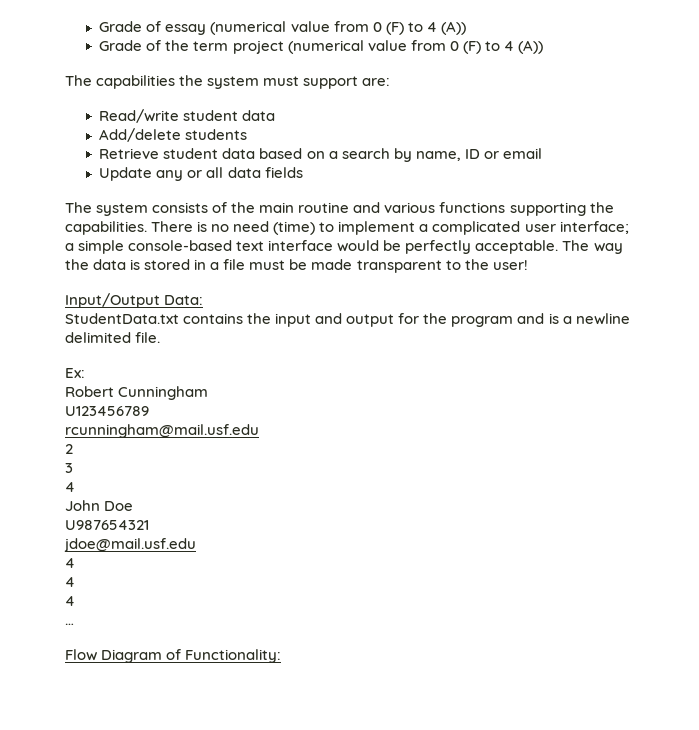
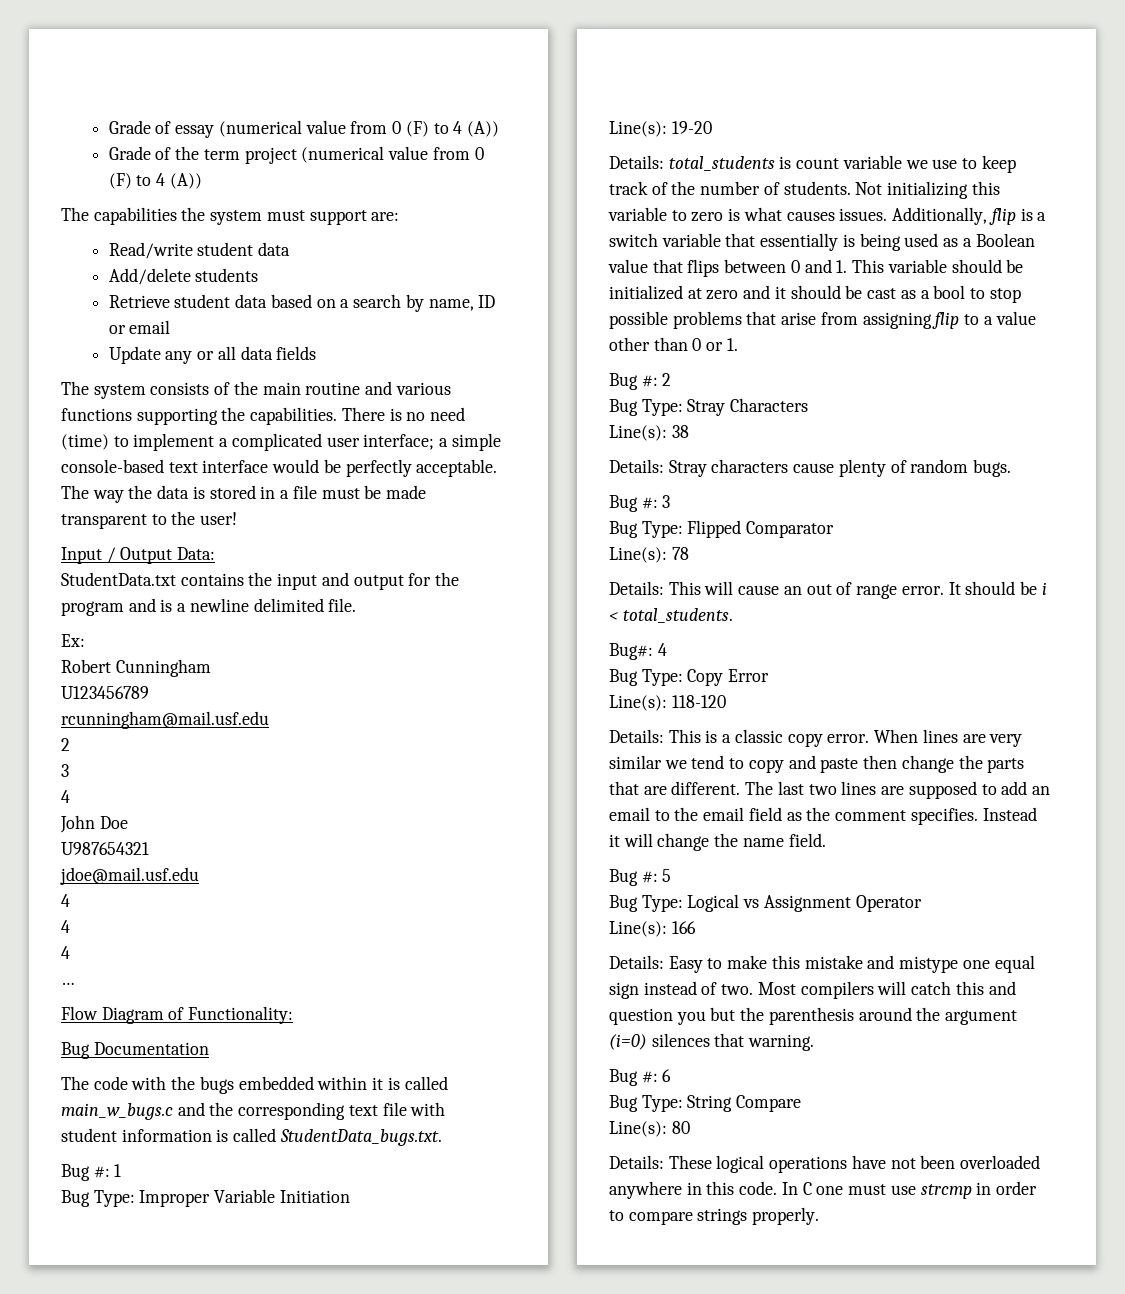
[65,293,160,308] Input/Output -> [61,547,173,564] Input / Output
(282, 656) none -> [61,1042,209,1059] [61,1076,448,1094] [61,1102,446,1120] [61,1128,442,1146] [61,1164,122,1181] [61,1189,350,1207] [609,121,712,137] [609,155,1016,173] [609,181,1000,199] [608,207,1047,225] [609,233,1035,251] [608,259,1024,277] [609,285,1021,303] [609,311,1036,329] [609,337,738,351] [609,373,672,390] [609,398,809,416] [609,425,689,441] [609,459,1012,477] [609,495,671,512] [609,520,835,538] [609,547,689,563] [609,581,1047,599] [609,608,733,623] [609,643,667,660] [609,669,770,686] [609,695,726,711] [609,729,1023,747] [609,755,1025,773] [609,781,1050,799] [609,807,1037,825] [609,833,826,851] [609,869,672,886] [609,894,922,912] [609,921,696,937] [609,955,1035,973] [609,981,1016,999] [609,1007,1018,1025] [609,1033,815,1051] [609,1069,672,1086] [609,1095,802,1112] [609,1121,690,1137] [609,1155,1041,1173] [609,1181,1037,1199] [609,1207,820,1225] // Bug Documentation // The code with the bugs embedded within it is called main_w_bugs.c and the corresponding text file with student information is called StudentData_bugs.txt. // Bug #: 1 // Bug Type: Improper Variable Initiation // Line(s): 19-20 // Details: total_students is count variable we use to keep track of the number of students. Not initializing this variable to zero is what causes issues. Additionally, flip is a switch variable that essentially is being used as a Boolean value that flips between 0 and 1. This variable should be initialized at zero and it should be cast as a bool to stop possible problems that arise from assigning flip to a value other than 0 or 1. // Bug #: 2 // Bug Type: Stray Characters // Line(s): 38 // Details: Stray characters cause plenty of random bugs. // Bug #: 3 // Bug Type: Flipped Comparator // Line(s): 78 // Details: This will cause an out of range error. It should be i < total_students. // Bug#: 4 // Bug Type: Copy Error // Line(s): 118-120 // Details: This is a classic copy error. When lines are very similar we tend to copy and paste then change the parts that are different. The last two lines are supposed to add an email to the email field as the comment specifies. Instead it will change the name field. // Bug #: 5 // Bug Type: Logical vs Assignment Operator // Line(s): 166 // Details: Easy to make this mistake and mistype one equal sign instead of two. Most compilers will catch this and question you but the parenthesis around the argument (i=0) silences that warning. // Bug #: 6 // Bug Type: String Compare // Line(s): 80 // Details: These logical operations have not been overloaded anywhere in this code. In C one must use strcmp in order to compare strings properly.

